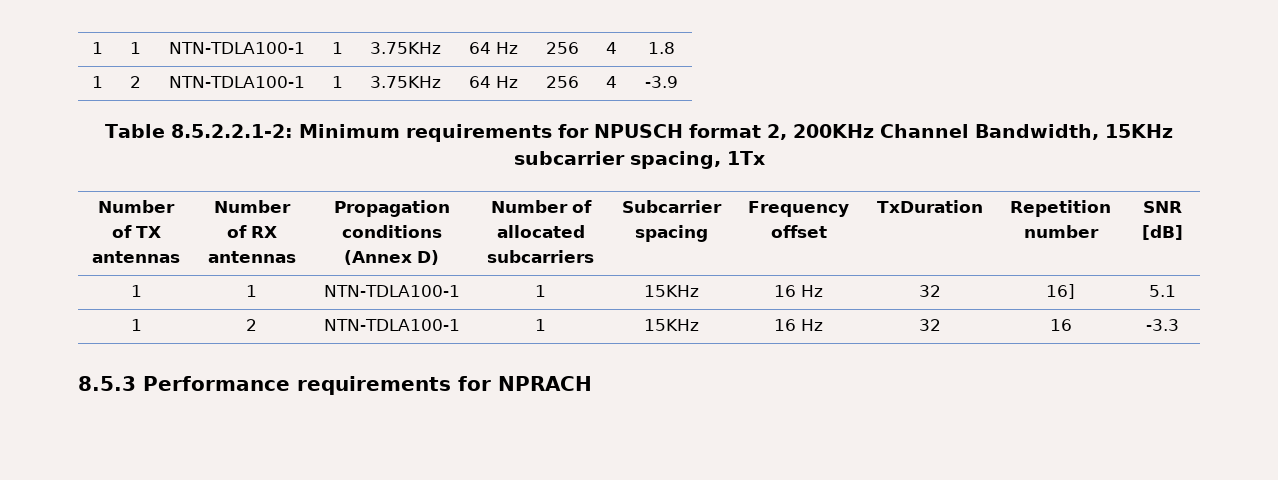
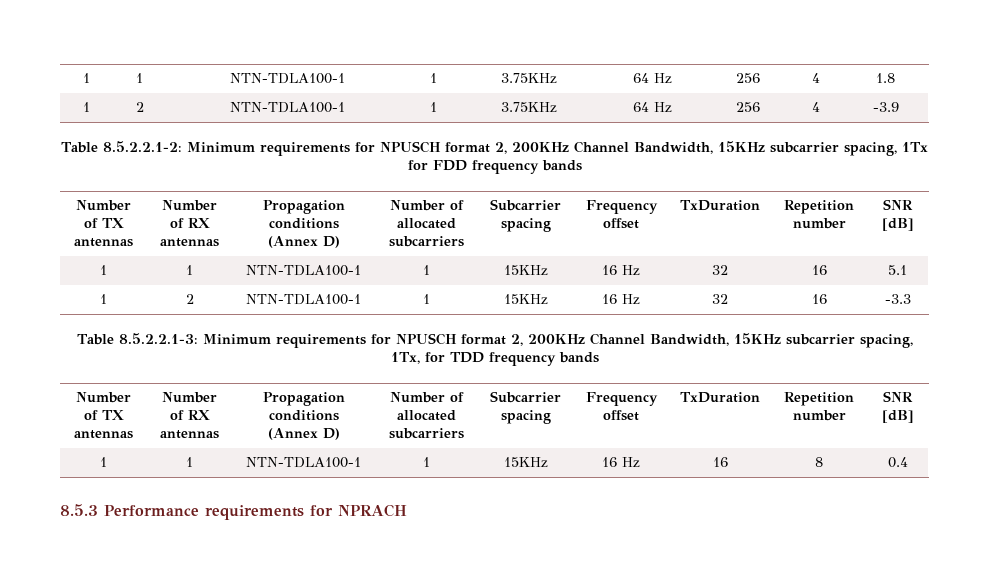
(765, 158) none -> [407,160,582,174] for FDD frequency bands
[1046,284,1075,299] 16] -> [811,265,827,275] 16
(1179, 325) none -> [76,333,913,348] [390,352,599,366] [76,392,131,403] [83,410,124,420] [74,430,133,439] [162,392,217,403] [169,410,210,420] [160,430,219,439] [262,392,345,406] [268,410,339,421] [267,428,340,440] [389,392,464,403] [396,410,456,421] [388,428,464,439] [490,391,561,403] [500,410,551,424] [585,392,658,406] [603,410,639,421] [680,392,760,403] [784,392,854,406] [792,410,846,421] [883,391,913,402] [881,410,914,423] [100,457,107,467] [186,457,193,467] [246,457,361,468] [422,457,430,467] [503,457,548,468] [602,457,640,468] [712,457,728,467] [815,457,823,467] [887,457,908,468] // Table 8.5.2.2.1-3: Minimum requirements for NPUSCH format 2, 200KHz Channel Bandwidth, 15KHz subcarrier spacing, 1Tx, for TDD frequency bands // Number of TX antennas | Number of RX antennas | Propagation conditions (Annex D) | Number of allocated subcarriers | Subcarrier spacing | Frequency offset | TxDuration | Repetition number | SNR [dB] // 1 | 1 | NTN-TDLA100-1 | 1 | 15KHz | 16 Hz | 16 | 8 | 0.4

